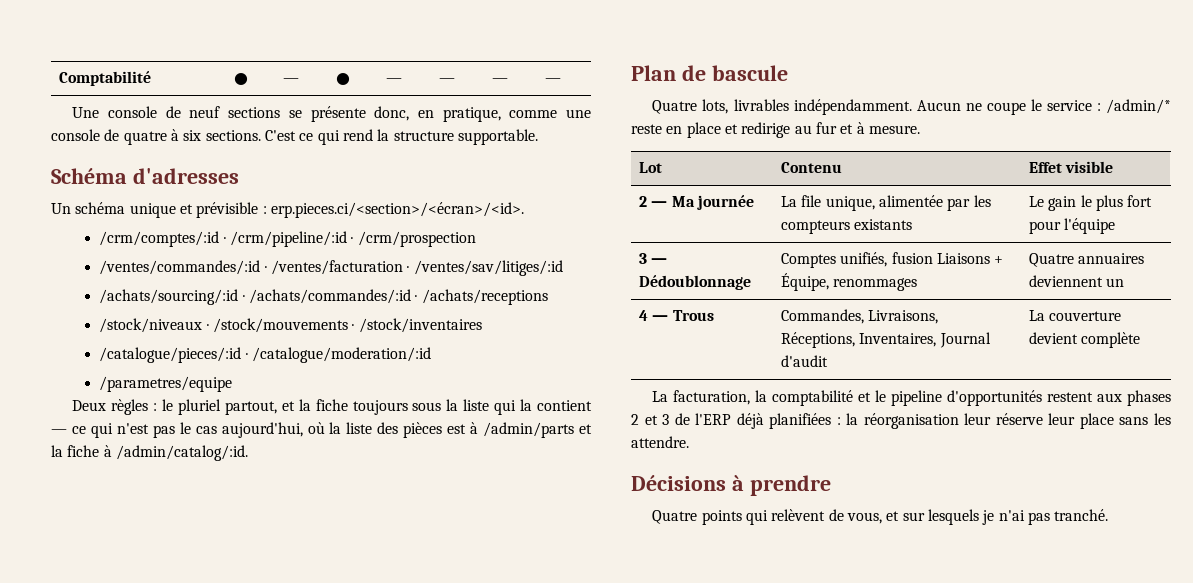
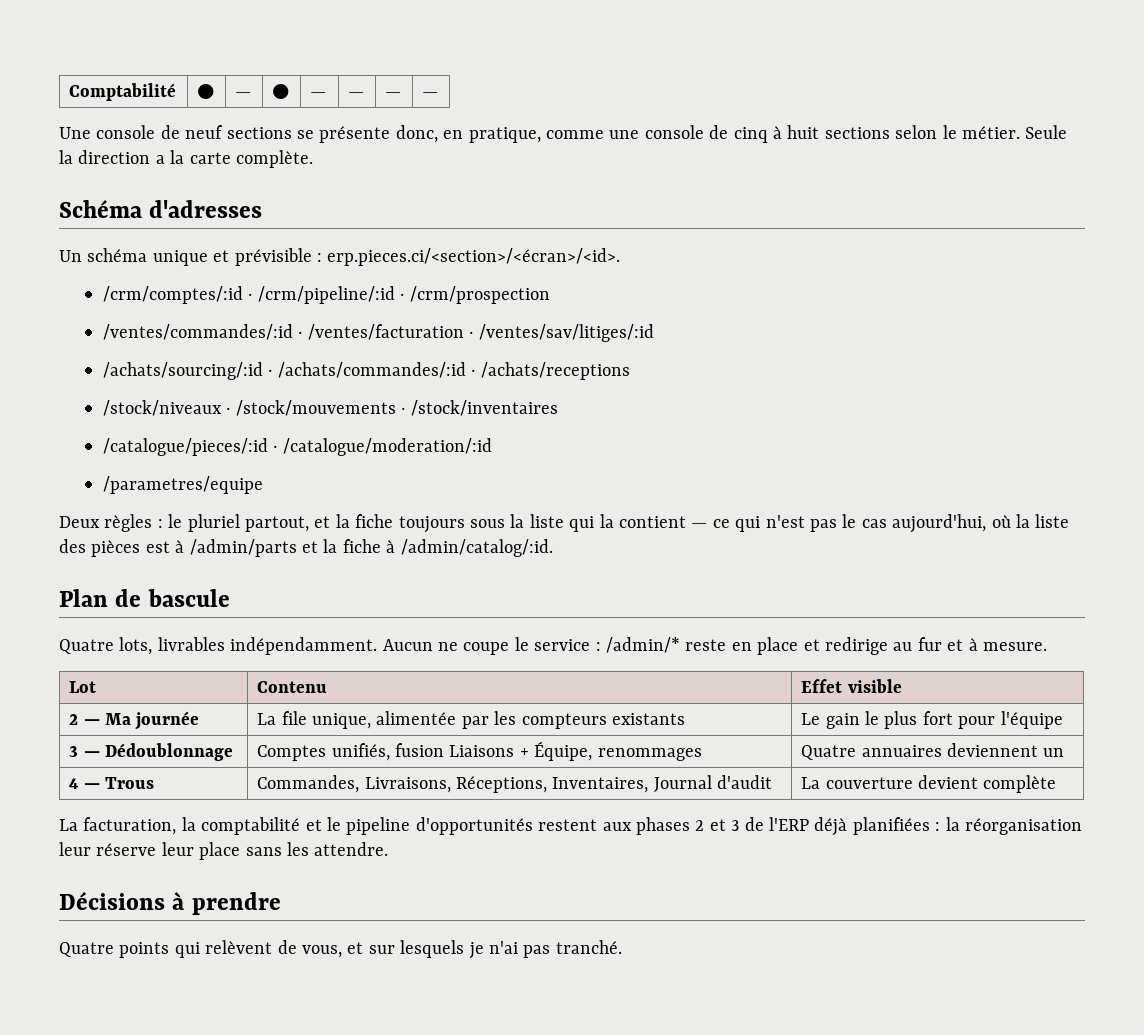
[123,129,538,145] quatre à six sections. C'est ce qui rend la structure supportable. -> [733,125,1068,143] [59,150,313,168] cinq à huit sections selon le métier. Seule la direction a la carte complète.

